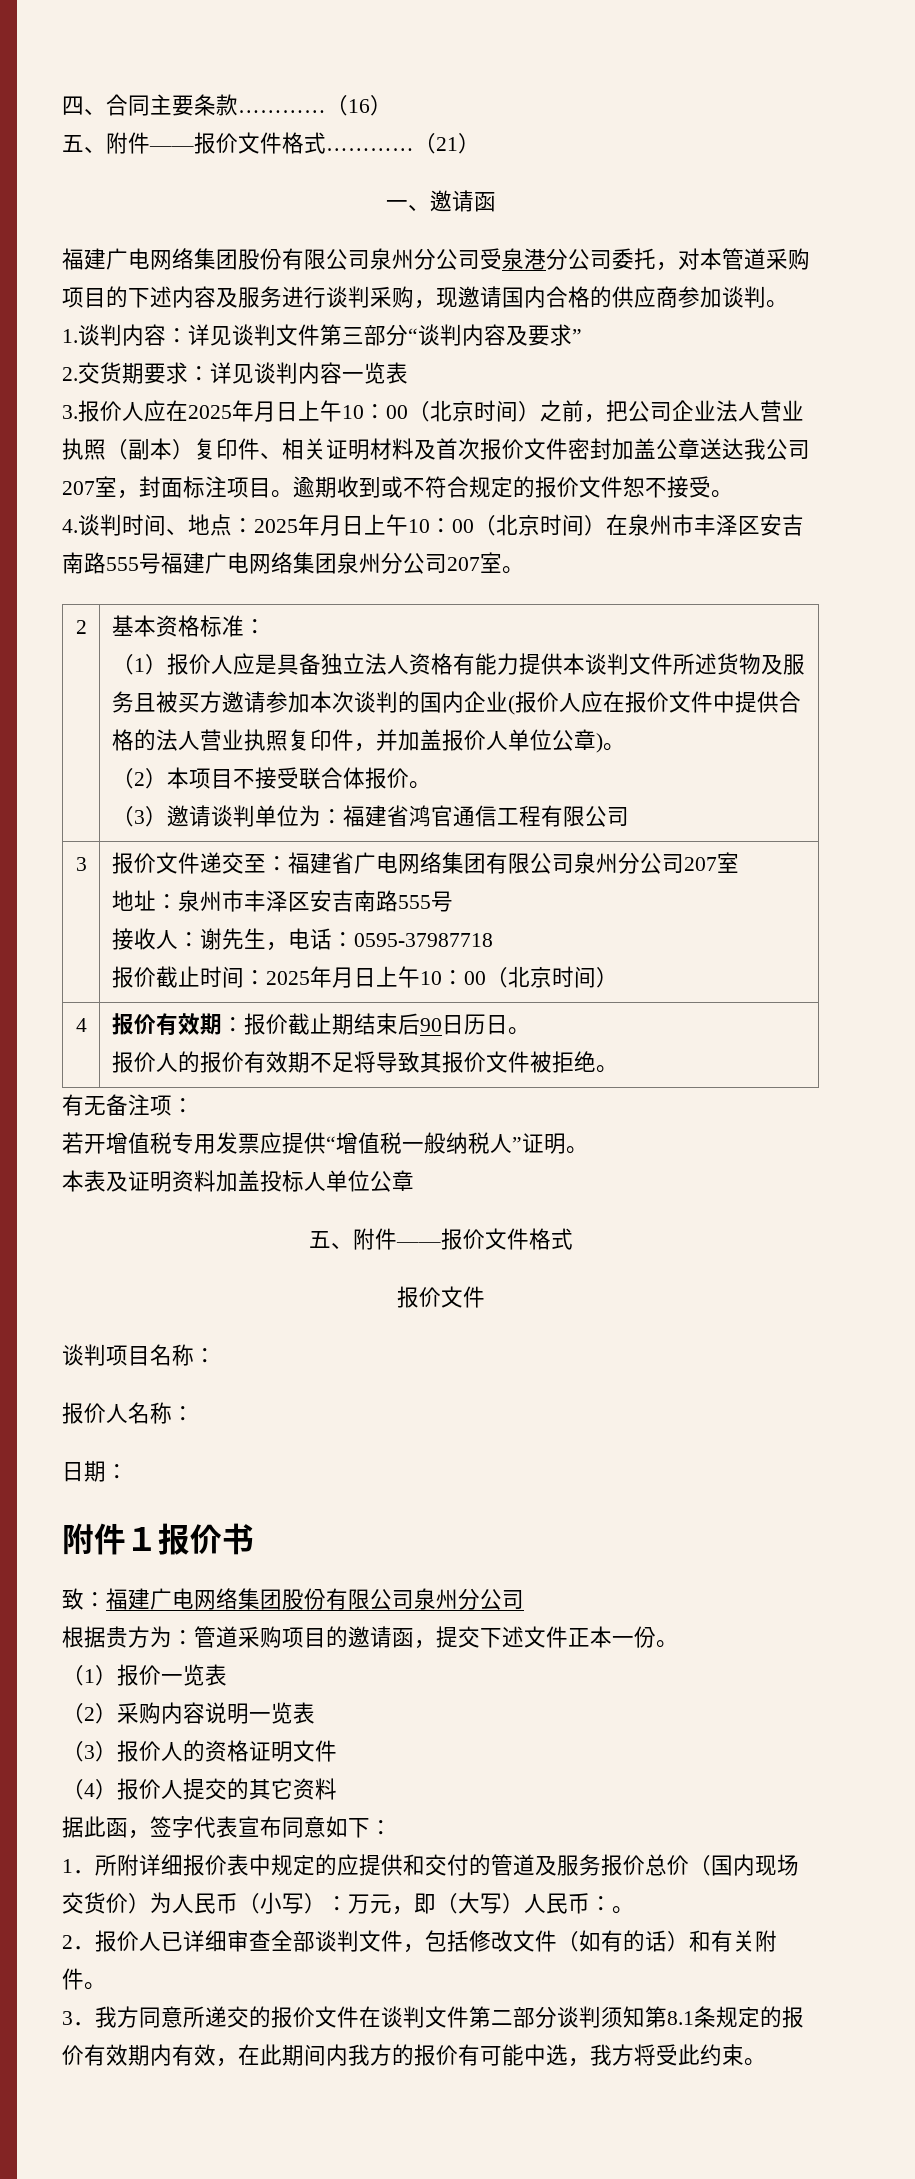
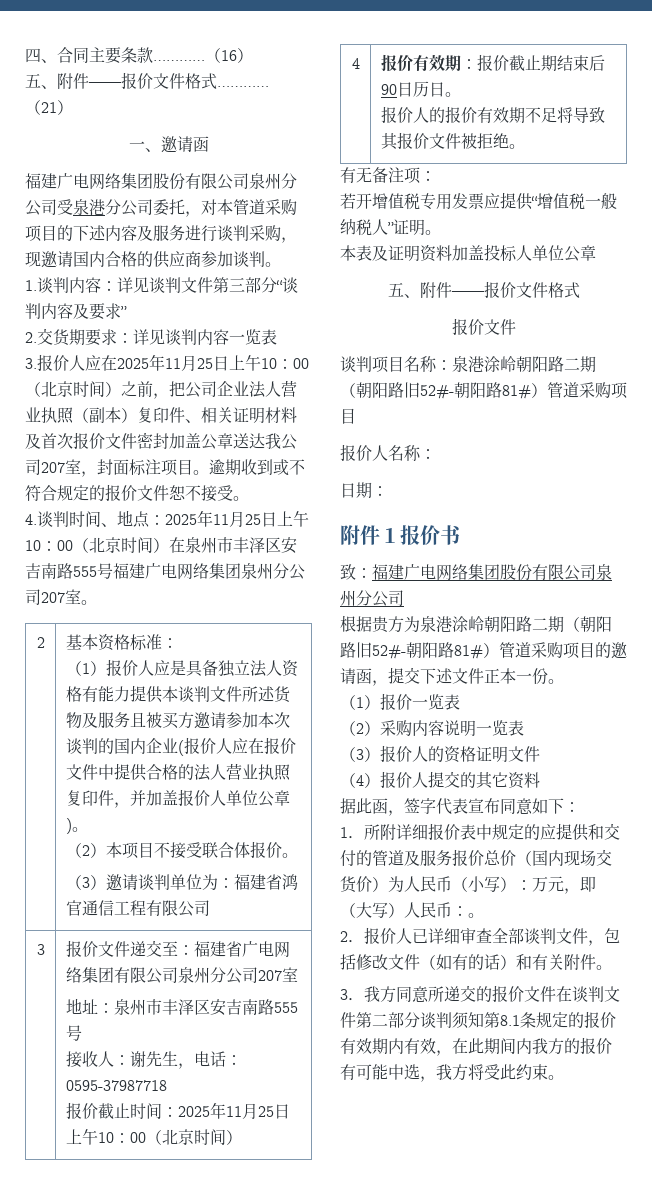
[254,401,276,422] 月 -> [165,355,213,371] 11月25
[320,515,342,536] 月 -> [213,511,261,527] 11月25
[331,967,354,988] 月 -> [225,1103,274,1119] 11月25
(216, 1355) none -> [452,356,596,373] [340,382,628,399] [340,408,356,424] 泉港涂岭朝阳路二期（朝阳路旧52#-朝阳路81#）管道采购项目
[172,1630,194,1645] ： -> [420,616,612,633] [340,642,499,659] 泉港涂岭朝阳路二期（朝阳路旧52#-朝阳路81#）

